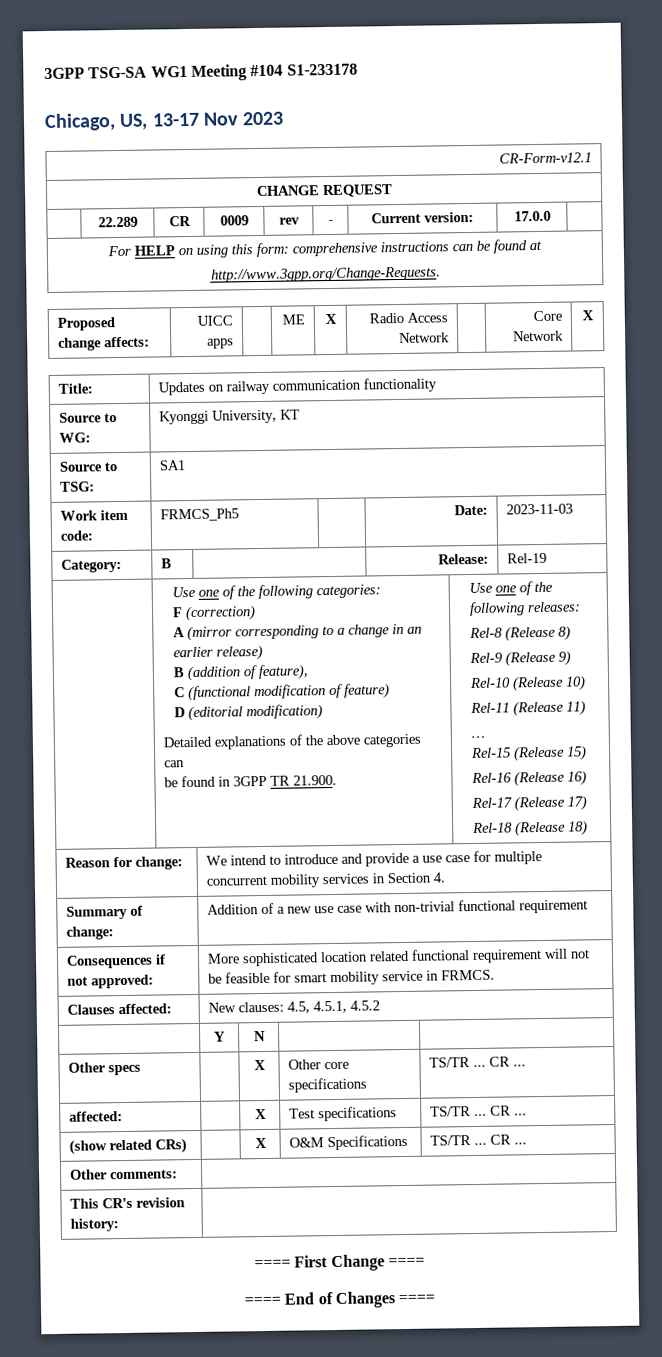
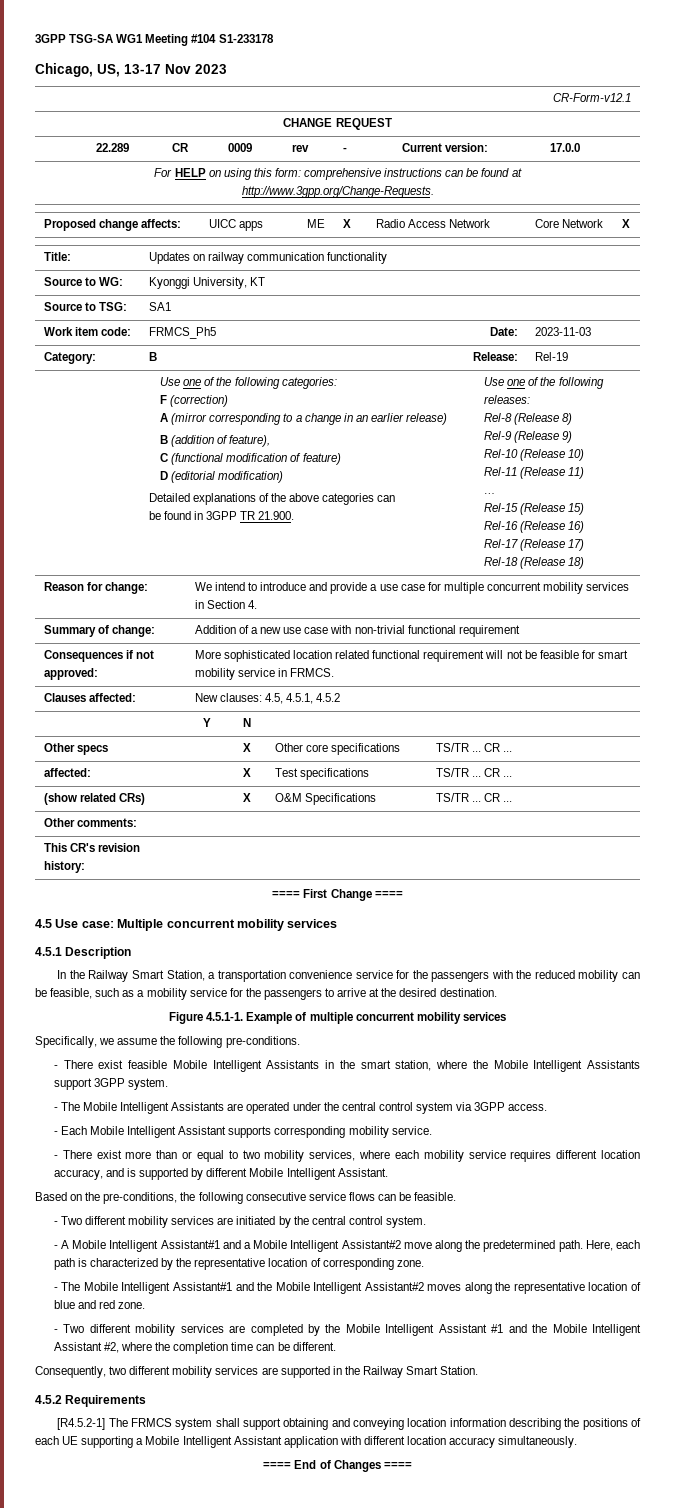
(425, 1262) none -> [35,919,338,931] [35,947,132,959] [57,970,640,982] [35,988,497,1000] [169,1012,506,1024] [35,1036,300,1048] [53,1060,640,1072] [53,1078,169,1090] [53,1102,548,1114] [53,1126,432,1138] [53,1150,640,1162] [53,1168,388,1180] [35,1192,457,1204] [53,1216,426,1228] [53,1240,640,1252] [53,1258,424,1270] [53,1282,642,1294] [53,1300,146,1309] [53,1324,641,1336] [53,1342,336,1354] [35,1366,479,1378] [35,1395,147,1407] [57,1418,641,1430] [35,1436,578,1448] // 4.5 Use case: Multiple concurrent mobility services // 4.5.1 Description // In the Railway Smart Station, a transportation convenience service for the passengers with the reduced mobility can be feasible, such as a mobility service for the passengers to arrive at the desired destination. // Figure 4.5.1-1. Example of multiple concurrent mobility services // Specifically, we assume the following pre-conditions. // - There exist feasible Mobile Intelligent Assistants in the smart station, where the Mobile Intelligent Assistants support 3GPP system. // - The Mobile Intelligent Assistants are operated under the central control system via 3GPP access. // - Each Mobile Intelligent Assistant supports corresponding mobility service. // - There exist more than or equal to two mobility services, where each mobility service requires different location accuracy, and is supported by different Mobile Intelligent Assistant. // Based on the pre-conditions, the following consecutive service flows can be feasible. // - Two different mobility services are initiated by the central control system. // - A Mobile Intelligent Assistant#1 and a Mobile Intelligent Assistant#2 move along the predetermined path. Here, each path is characterized by the representative location of corresponding zone. // - The Mobile Intelligent Assistant#1 and the Mobile Intelligent Assistant#2 moves along the representative location of blue and red zone. // - Two different mobility services are completed by the Mobile Intelligent Assistant #1 and the Mobile Intelligent Assistant #2, where the completion time can be different. // Consequently, two different mobility services are supported in the Railway Smart Station. // 4.5.2 Requirements // [R4.5.2-1] The FRMCS system shall support obtaining and conveying location information describing the positions of each UE supporting a Mobile Intelligent Assistant application with different location accuracy simultaneously.

